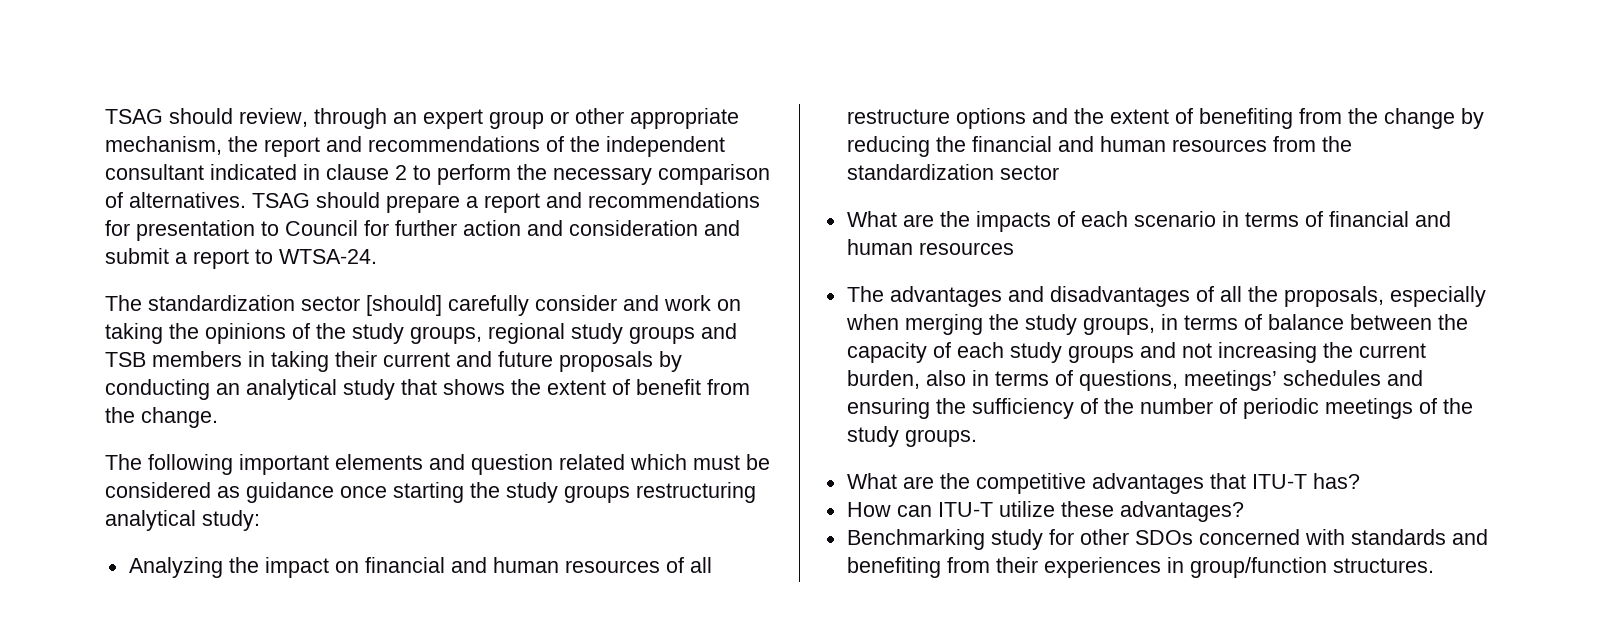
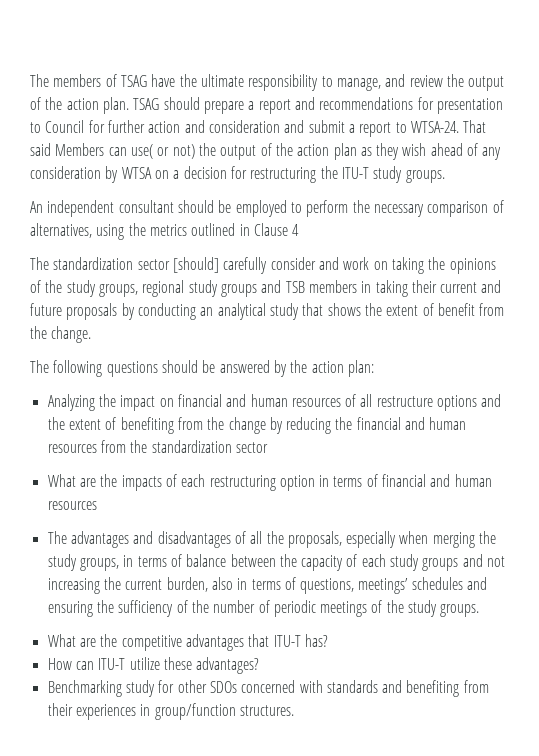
[105,108,739,129] [105,136,725,157] [105,164,770,185] [105,192,246,208] TSAG should review, through an expert group or other appropriate mechanism, the report and recommendations of the independent consultant indicated in clause 2 to perform the necessary comparison of alternatives. -> [30,74,505,91] [30,97,129,114] The members of TSAG have the ultimate responsibility to manage, and review the output of the action plan.
(377, 256) none -> [463,120,487,133] [30,143,502,160] [30,166,445,183] [30,200,504,217] [30,223,300,240] That said Members can use( or not) the output of the action plan as they wish ahead of any consideration by WTSA on a decision for restructuring the ITU-T study groups. // An independent consultant should be employed to perform the necessary comparison of alternatives, using the metrics outlined in Clause 4
[239,454,770,475] [105,482,756,503] [105,510,260,531] important elements and question related which must be considered as guidance once starting the study groups restructuring analytical study: -> [106,360,374,377] questions should be answered by the action plan:
[1133,211,1216,227] scenario -> [209,475,315,491] restructuring option

